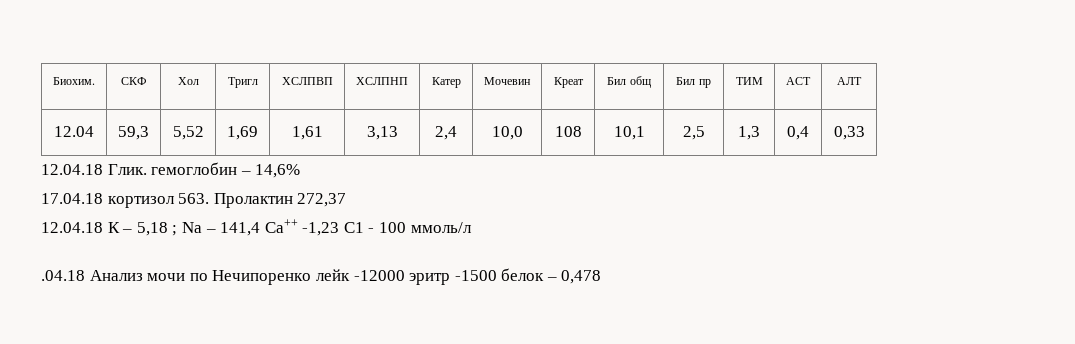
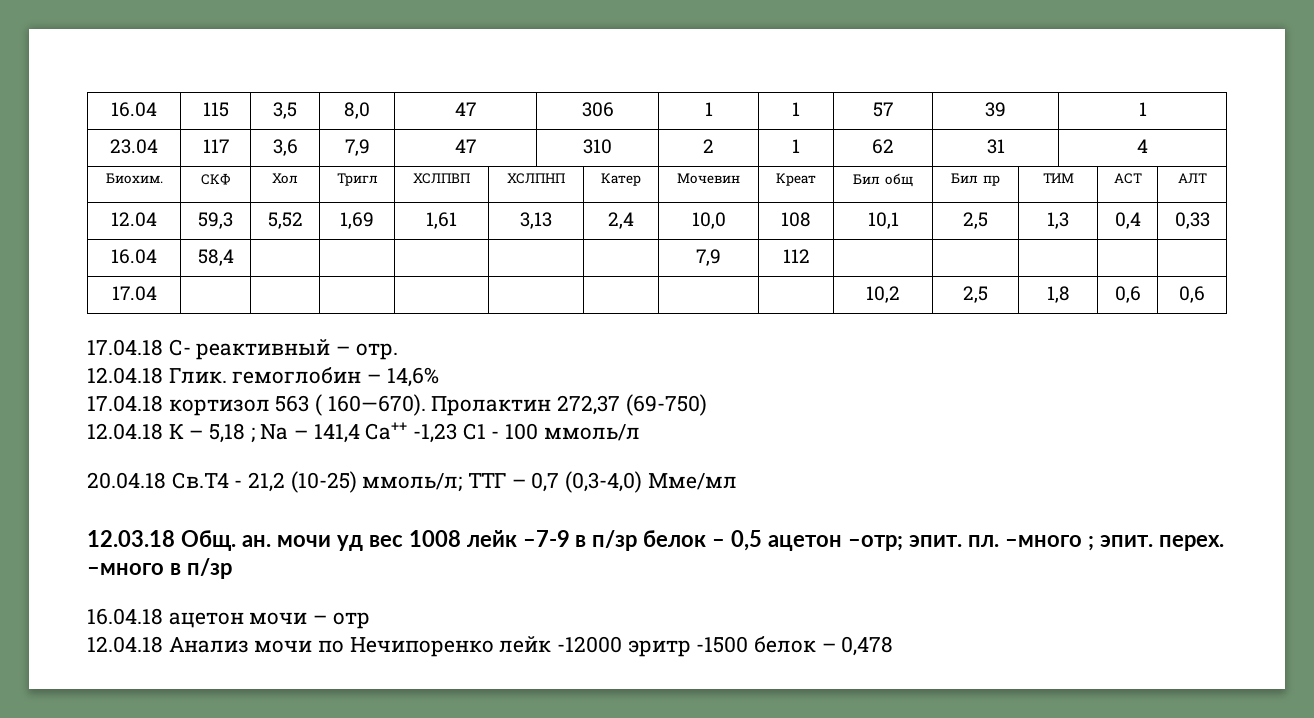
(53, 81) none -> [111,102,157,117] [202,102,229,117] [273,102,297,119] [344,102,370,119] [455,102,476,116] [581,102,614,117] [704,102,713,116] [792,102,800,116] [873,102,893,117] [985,102,1006,117] [1138,102,1147,116] [110,139,158,154] [202,139,229,153] [272,139,298,156] [344,139,370,156] [455,139,476,153] [583,139,612,154] [703,139,714,153] [792,139,800,153] [872,139,894,154] [986,139,1005,154] [1137,139,1148,153] 16.04 | 115 | 3,5 | 8,0 | 47 | 306 | 1 | 1 | 57 | 39 | 1 // 23.04 | 117 | 3,6 | 7,9 | 47 | 310 | 2 | 1 | 62 | 31 | 4 //
(865, 133) none -> [111,249,157,264] [197,249,234,266] [696,249,721,266] [782,249,810,263] [111,286,157,301] [866,286,900,303] [963,286,988,303] [1046,286,1070,303] [1114,286,1141,303] [1179,286,1205,303] [87,339,398,360] // 16.04 | 58,4 | | | | | | 7,9 | 112 | | | | | // 17.04 | | | | | | | | | 10,2 | 2,5 | 1,8 | 0,6 | 0,6 // 17.04.18 С- реактивный – отр.
[178,193,210,204] 563. -> [275,394,426,416] 563 ( 160—670).
(347, 200) none -> [625,394,707,416] (69-750)
[41,270,85,281] .04.18 -> [87,471,737,493] [87,530,1224,551] [87,558,232,579] [87,608,370,629] [87,636,163,653] 20.04.18 Св.Т4 - 21,2 (10-25) ммоль/л; ТТГ – 0,7 (0,3-4,0) Мме/мл // 12.03.18 Общ. ан. мочи уд вес 1008 лейк –7-9 в п/зр белок – 0,5 ацетон –отр; эпит. пл. –много ; эпит. перех. –много в п/зр // 16.04.18 ацетон мочи – отр // 12.04.18

